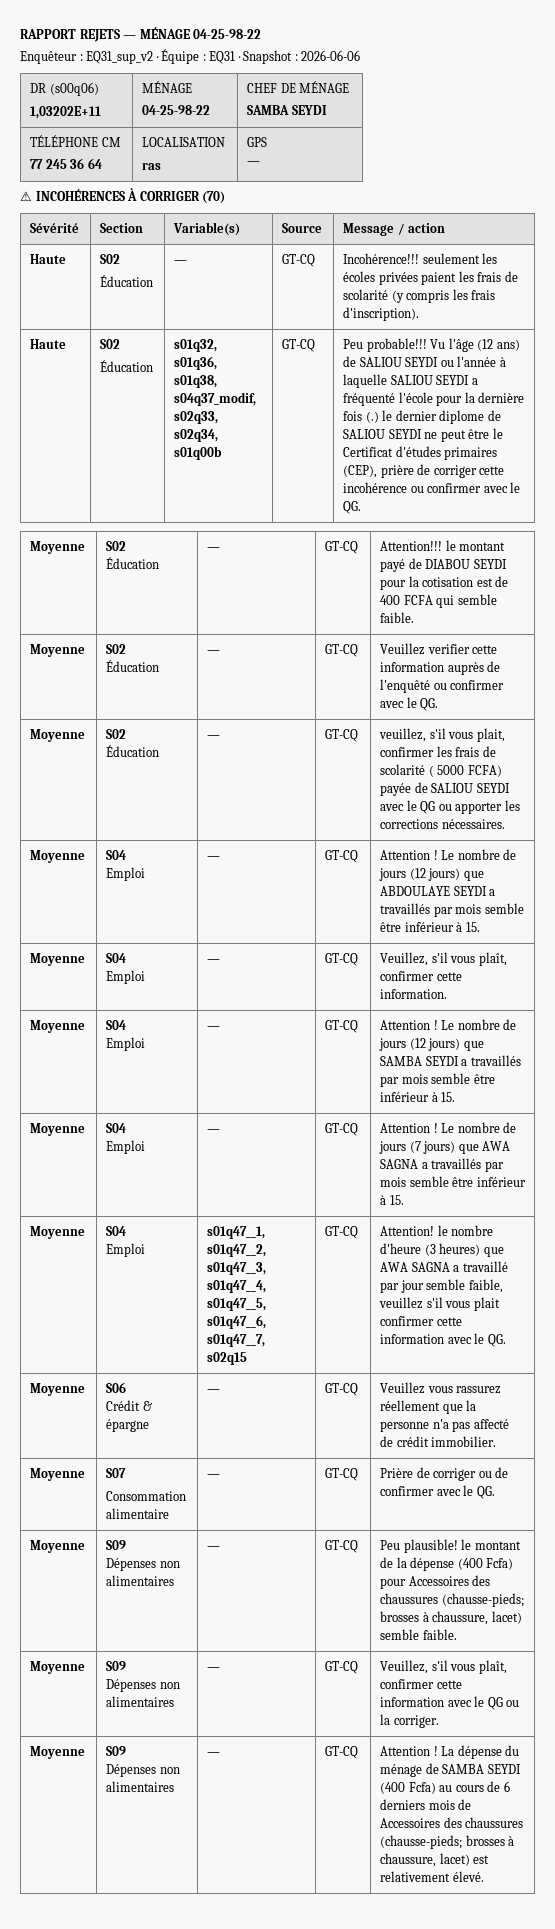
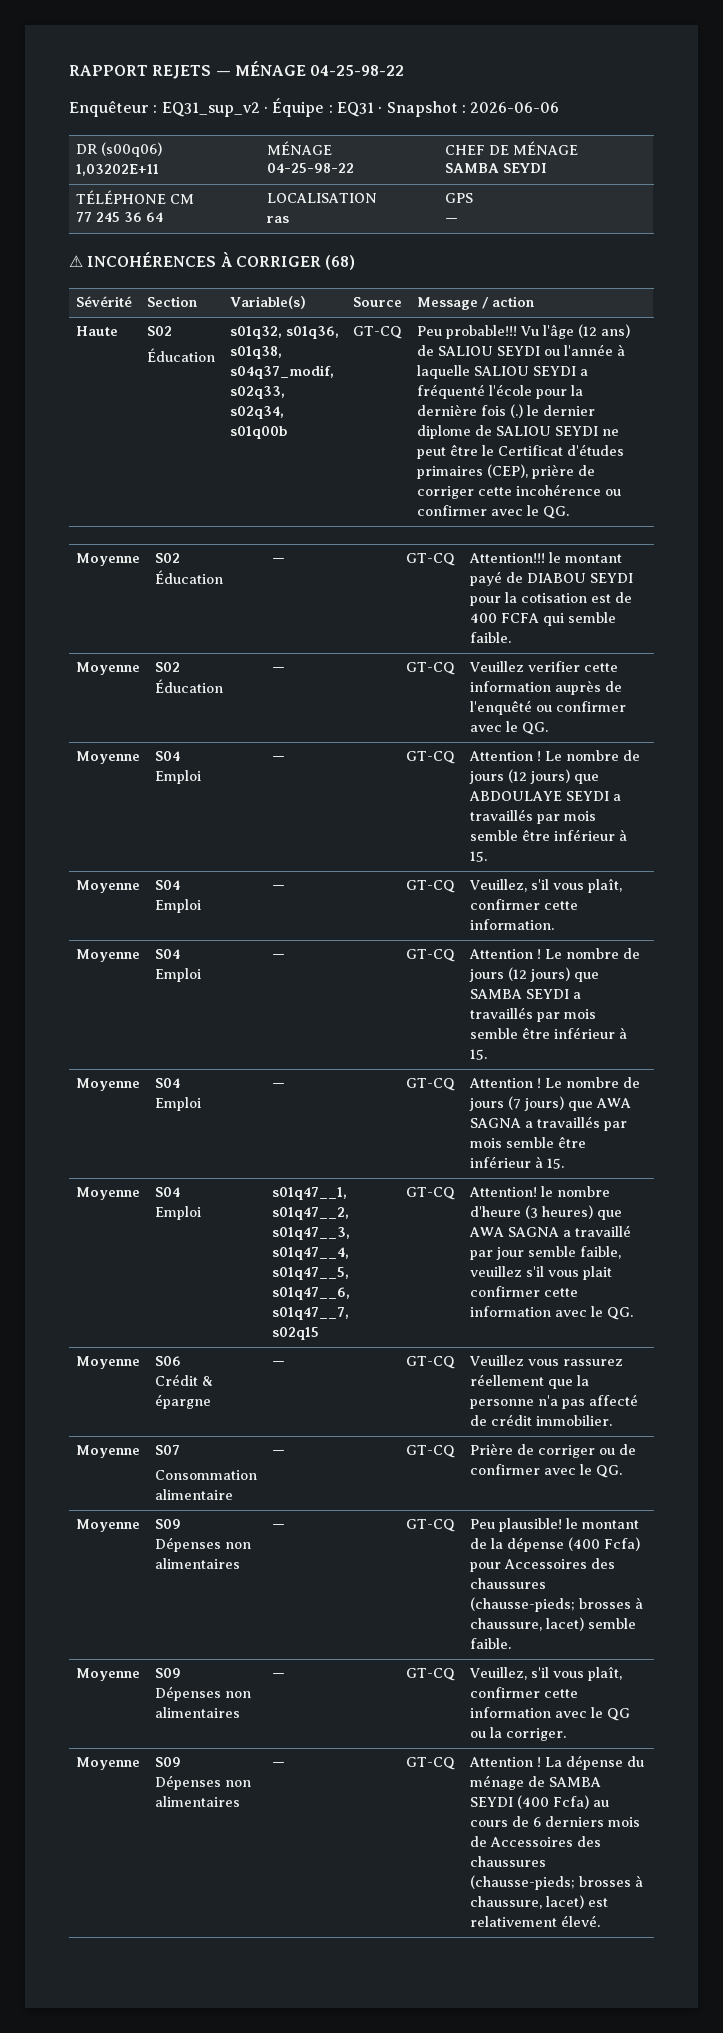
[202,191,226,204] (70) -> [325,255,356,270] (68)
[100,275,154,287] [174,260,188,264] [282,254,316,267] [343,253,498,264] [343,271,518,285] [343,289,496,303] [343,307,420,321] [30,339,67,349] [100,339,121,349] // Éducation | — | GT-CQ | Incohérence!!! seulement les écoles privées paient les frais de scolarité (y compris les frais d'inscription). // Haute | S02 -> (173, 331) none
[30,729,86,742] [106,729,127,739] [106,745,160,757] [207,735,221,739] [325,729,359,742] [379,728,505,742] [380,746,496,757] [380,764,502,777] [380,782,510,796] [380,800,520,814] [380,819,505,829] // Moyenne | S02 // Éducation | — | GT-CQ | veuillez, s'il vous plait, confirmer les frais de scolarité ( 5000 FCFA) payée de SALIOU SEYDI avec le QG ou apporter les corrections nécessaires. -> (549, 728) none

